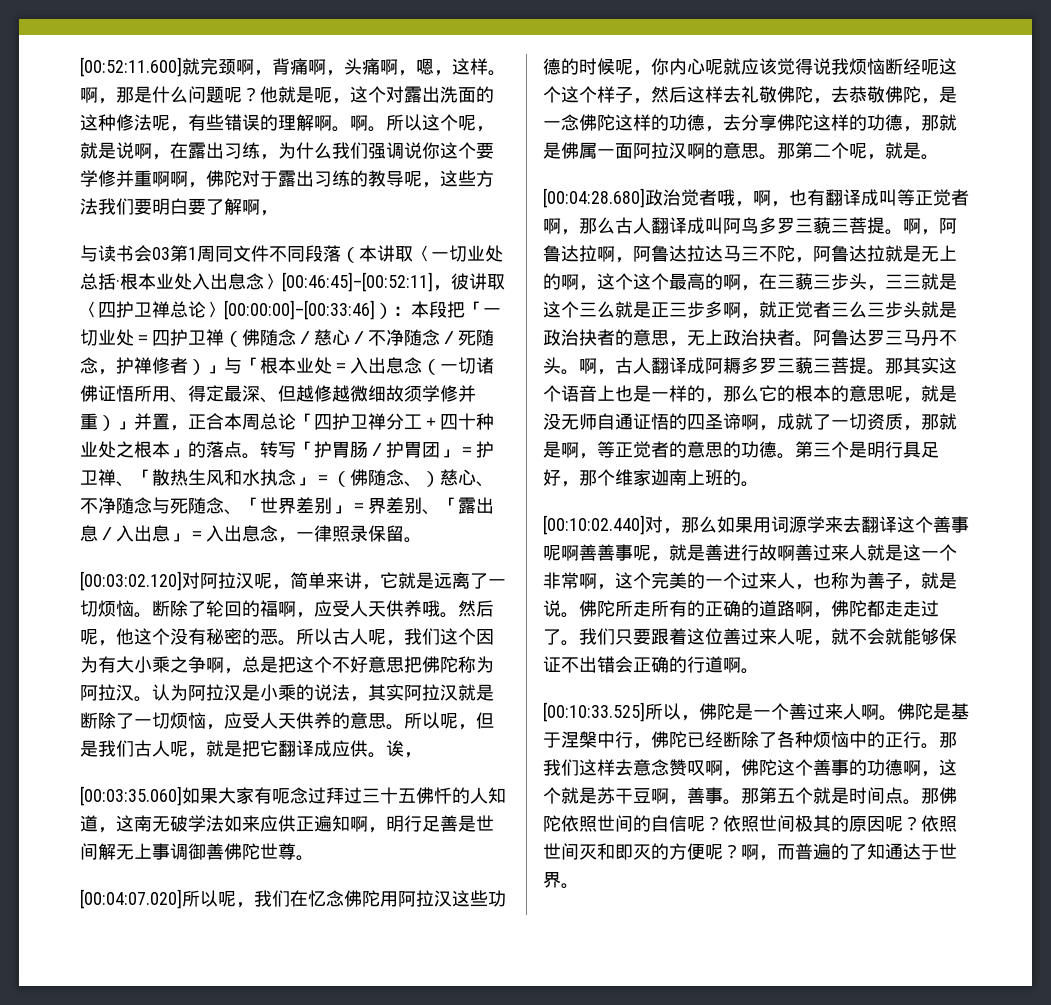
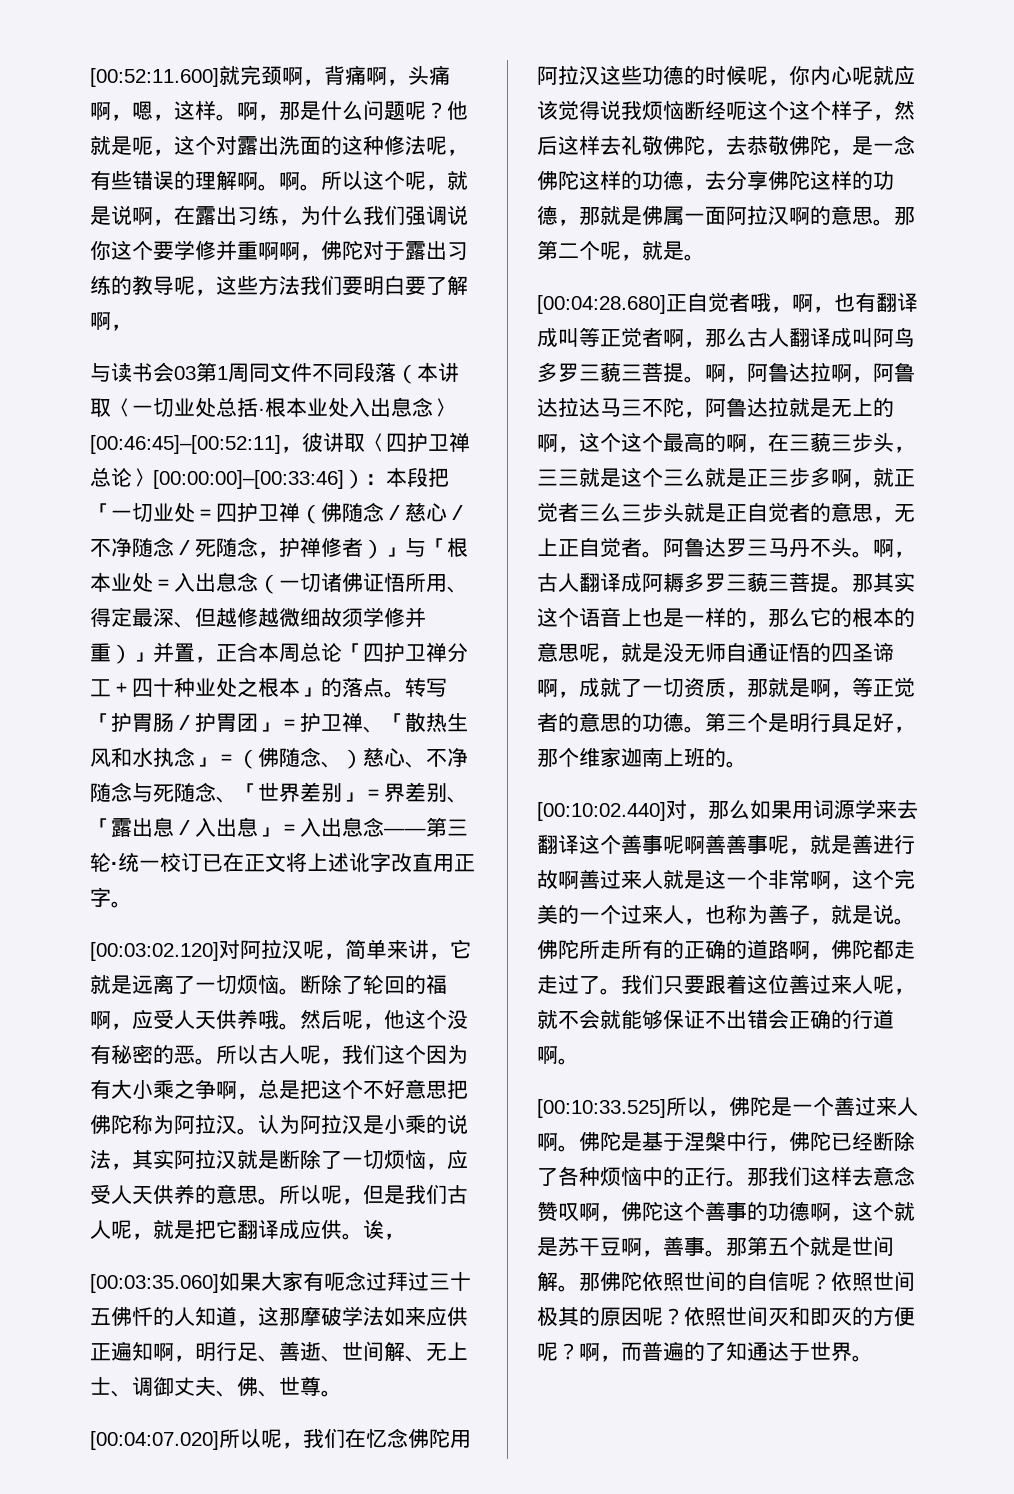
[278,525,404,543] ，一律照录保留 -> [384,817,468,837] [90,852,475,873] [90,887,111,907] ——第三轮·统一校订已在正文将上述讹字改直用正字
[134,815,170,832] 南无 -> [279,1306,321,1326] 那摩
[440,815,494,832] [80,843,260,860] 善是世间解无上事调御善佛陀 -> [258,1341,468,1362] [90,1377,279,1397] 、善逝、世间解、无上士、调御丈夫、佛、
[645,189,681,206] 政治 -> [666,292,708,312] 正自
[543,329,597,346] 政治抉 -> [726,502,789,522] 正自觉
[723,329,777,346] 政治抉 -> [558,537,621,557] 正自觉
[849,787,903,804] 时间点 -> [852,1236,894,1256] [537,1271,558,1291] 世间解

